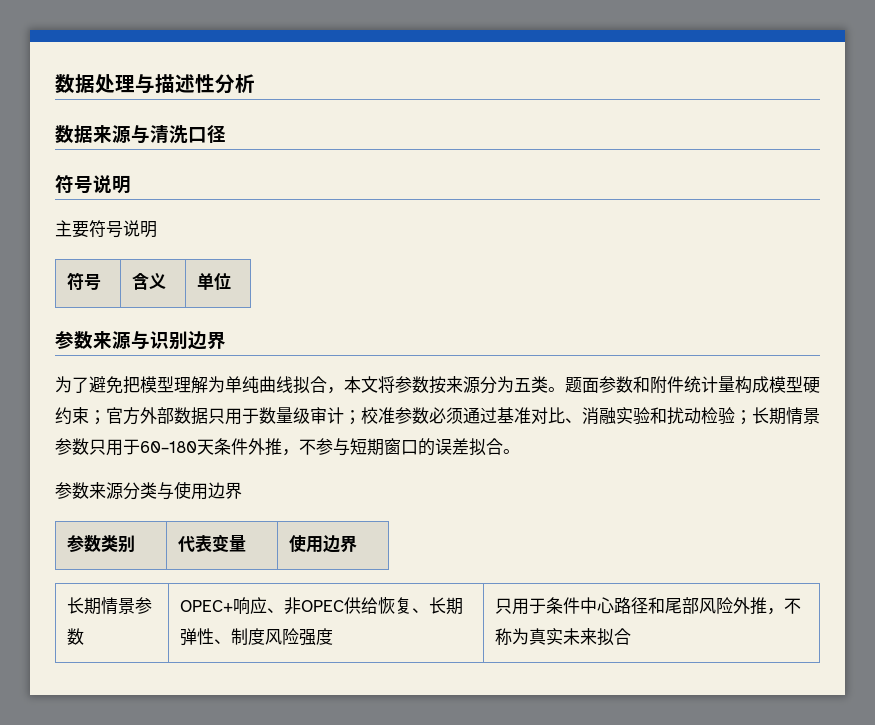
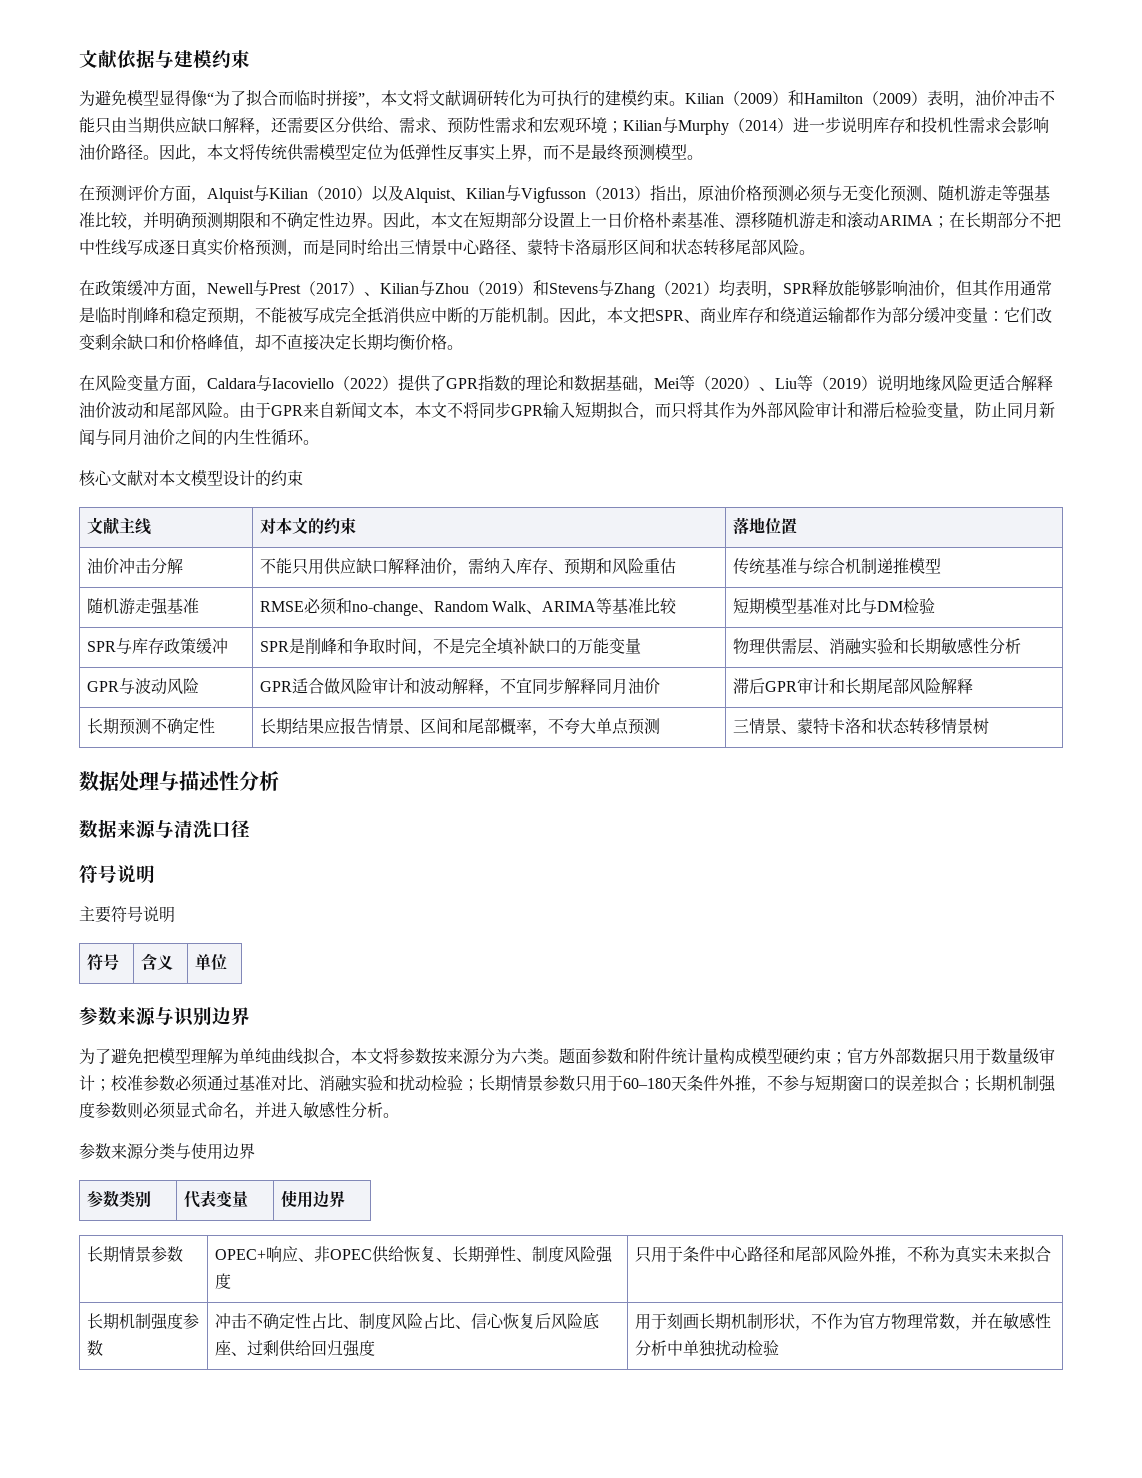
(55, 83) none -> [79,49,250,68] [79,89,1055,108] [79,116,1049,135] [79,143,703,162] [79,185,1050,203] [79,211,1061,230] [79,238,815,257] [79,280,1052,298] [79,306,1052,325] [79,334,463,352] [79,374,1053,393] [79,401,1055,420] [79,429,319,445] [79,469,303,487] [86,517,151,535] [259,517,356,535] [732,517,797,535] [86,558,183,574] [259,557,676,576] [732,557,941,575] [86,598,199,615] [259,598,678,616] [732,597,935,614] [86,638,228,654] [259,638,641,656] [732,637,1021,655] [86,678,199,695] [259,677,660,696] [732,677,973,695] [86,718,215,735] [259,717,660,736] [732,718,989,735] 文献依据与建模约束 // 为避免模型显得像“为了拟合而临时拼接”，本文将文献调研转化为可执行的建模约束。Kilian（2009）和Hamilton（2009）表明，油价冲击不能只由当期供应缺口解释，还需要区分供给、需求、预防性需求和宏观环境；Kilian与Murphy（2014）进一步说明库存和投机性需求会影响油价路径。因此，本文将传统供需模型定位为低弹性反事实上界，而不是最终预测模型。 // 在预测评价方面，Alquist与Kilian（2010）以及Alquist、Kilian与Vigfusson（2013）指出，原油价格预测必须与无变化预测、随机游走等强基准比较，并明确预测期限和不确定性边界。因此，本文在短期部分设置上一日价格朴素基准、漂移随机游走和滚动ARIMA；在长期部分不把中性线写成逐日真实价格预测，而是同时给出三情景中心路径、蒙特卡洛扇形区间和状态转移尾部风险。 // 在政策缓冲方面，Newell与Prest（2017）、Kilian与Zhou（2019）和Stevens与Zhang（2021）均表明，SPR释放能够影响油价，但其作用通常是临时削峰和稳定预期，不能被写成完全抵消供应中断的万能机制。因此，本文把SPR、商业库存和绕道运输都作为部分缓冲变量：它们改变剩余缺口和价格峰值，却不直接决定长期均衡价格。 // 在风险变量方面，Caldara与Iacoviello（2022）提供了GPR指数的理论和数据基础，Mei等（2020）、Liu等（2019）说明地缘风险更适合解释油价波动和尾部风险。由于GPR来自新闻文本，本文不将同步GPR输入短期拟合，而只将其作为外部风险审计和滞后检验变量，防止同月新闻与同月油价之间的内生性循环。 // 核心文献对本文模型设计的约束 // 文献主线 | 对本文的约束 | 落地位置 // 油价冲击分解 | 不能只用供应缺口解释油价，需纳入库存、预期和风险重估 | 传统基准与综合机制递推模型 // 随机游走强基准 | RMSE必须和no-change、Random Walk、ARIMA等基准比较 | 短期模型基准对比与DM检验 // SPR与库存政策缓冲 | SPR是削峰和争取时间，不是完全填补缺口的万能变量 | 物理供需层、消融实验和长期敏感性分析 // GPR与波动风险 | GPR适合做风险审计和波动解释，不宜同步解释同月油价 | 滞后GPR审计和长期尾部风险解释 // 长期预测不确定性 | 长期结果应报告情景、区间和尾部概率，不夸大单点预测 | 三情景、蒙特卡洛和状态转移情景树 //
[514,378,531,392] 五 -> [511,1048,528,1064] 六
(503, 446) none -> [959,1075,1056,1092] [79,1101,383,1120] ；长期机制强度参数则必须显式命名，并进入敏感性分析
(632, 636) none -> [86,1313,199,1330] [86,1340,103,1356] [214,1312,599,1330] [214,1340,375,1357] [634,1312,1051,1331] [634,1340,779,1357] // 长期机制强度参数 | 冲击不确定性占比、制度风险占比、信心恢复后风险底座、过剩供给回归强度 | 用于刻画长期机制形状，不作为官方物理常数，并在敏感性分析中单独扰动检验

